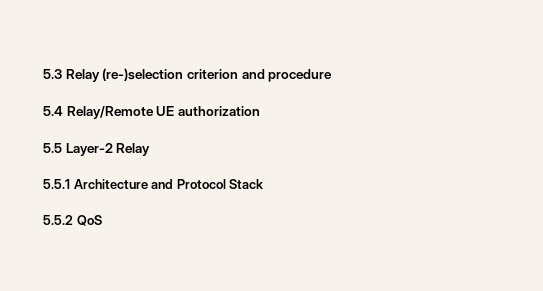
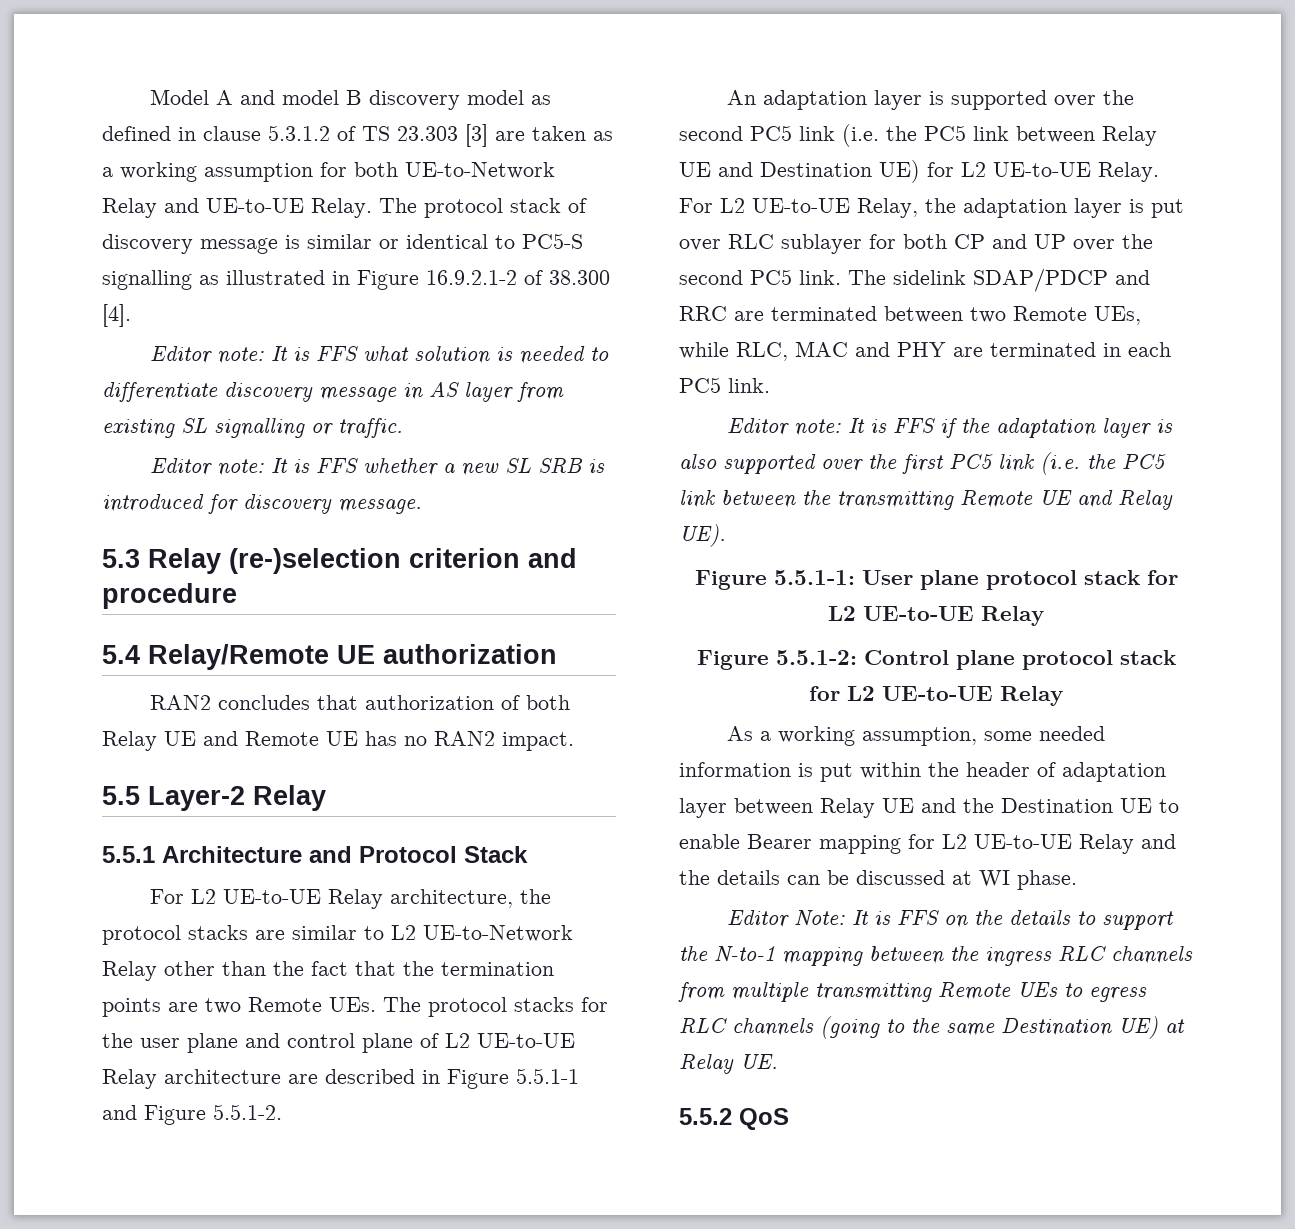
(43, 74) none -> [149,89,551,110] [102,124,613,147] [102,162,555,182] [102,198,587,218] [102,233,583,254] [102,270,610,290] [102,304,131,327] [149,346,609,364] [102,381,564,402] [102,418,403,438] [149,458,605,476] [102,494,422,514] Model A and model B discovery model as defined in clause 5.3.1.2 of TS 23.303 [3] are taken as a working assumption for both UE-to-Network Relay and UE-to-UE Relay. The protocol stack of discovery message is similar or identical to PC5-S signalling as illustrated in Figure 16.9.2.1-2 of 38.300 [4]. // Editor note: It is FFS what solution is needed to differentiate discovery message in AS layer from existing SL signalling or traffic. // Editor note: It is FFS whether a new SL SRB is introduced for discovery message. //
(260, 111) none -> [149,695,570,710] [102,731,574,751] // RAN2 concludes that authorization of both Relay UE and Remote UE has no RAN2 impact.
(265, 184) none -> [149,889,551,909] [102,925,573,945] [102,961,554,981] [102,997,608,1017] [102,1033,575,1053] [102,1068,579,1089] [102,1104,282,1125] [726,90,1134,110] [679,124,1157,147] [679,160,1159,183] [679,198,1184,218] [679,234,1153,254] [679,268,1150,292] [679,306,1141,325] [679,341,1171,361] [679,377,770,393] [726,418,1173,438] [679,452,1166,475] [679,490,1173,510] [679,524,726,547] [694,570,1178,590] [828,606,1044,626] [696,650,1176,670] [809,686,1063,706] [726,726,1105,746] [679,762,1166,782] [679,798,1179,818] [679,834,1176,854] [679,870,1077,890] [726,910,1174,930] [679,946,1193,966] [678,982,1147,1002] [679,1016,1185,1039] [679,1054,778,1074] // For L2 UE-to-UE Relay architecture, the protocol stacks are similar to L2 UE-to-Network Relay other than the fact that the termination points are two Remote UEs. The protocol stacks for the user plane and control plane of L2 UE-to-UE Relay architecture are described in Figure 5.5.1-1 and Figure 5.5.1-2. // An adaptation layer is supported over the second PC5 link (i.e. the PC5 link between Relay UE and Destination UE) for L2 UE-to-UE Relay. For L2 UE-to-UE Relay, the adaptation layer is put over RLC sublayer for both CP and UP over the second PC5 link. The sidelink SDAP/PDCP and RRC are terminated between two Remote UEs, while RLC, MAC and PHY are terminated in each PC5 link. // Editor note: It is FFS if the adaptation layer is also supported over the first PC5 link (i.e. the PC5 link between the transmitting Remote UE and Relay UE). // Figure 5.5.1-1: User plane protocol stack for L2 UE-to-UE Relay // Figure 5.5.1-2: Control plane protocol stack for L2 UE-to-UE Relay // As a working assumption, some needed information is put within the header of adaptation layer between Relay UE and the Destination UE to enable Bearer mapping for L2 UE-to-UE Relay and the details can be discussed at WI phase. // Editor Note: It is FFS on the details to support the N-to-1 mapping between the ingress RLC channels from multiple transmitting Remote UEs to egress RLC channels (going to the same Destination UE) at Relay UE.

